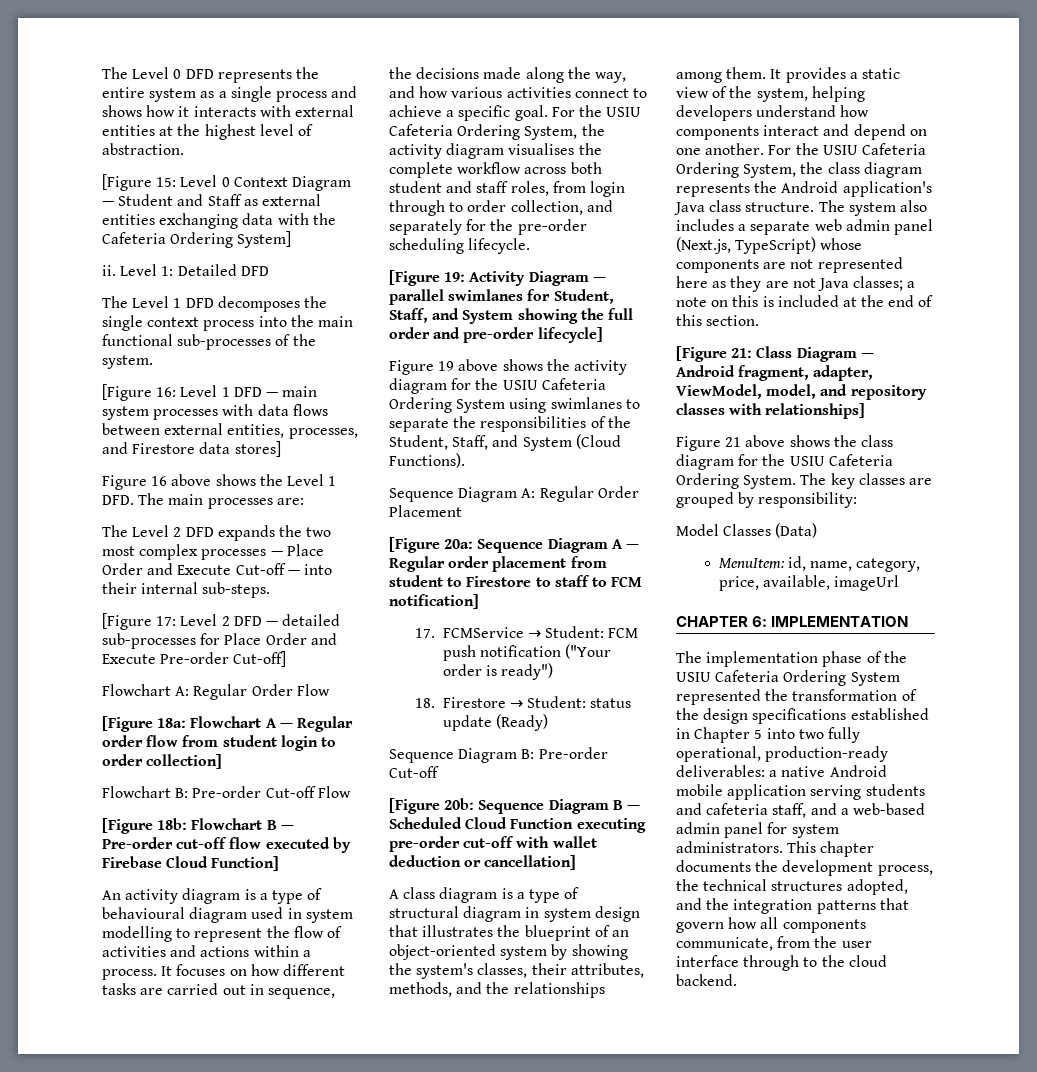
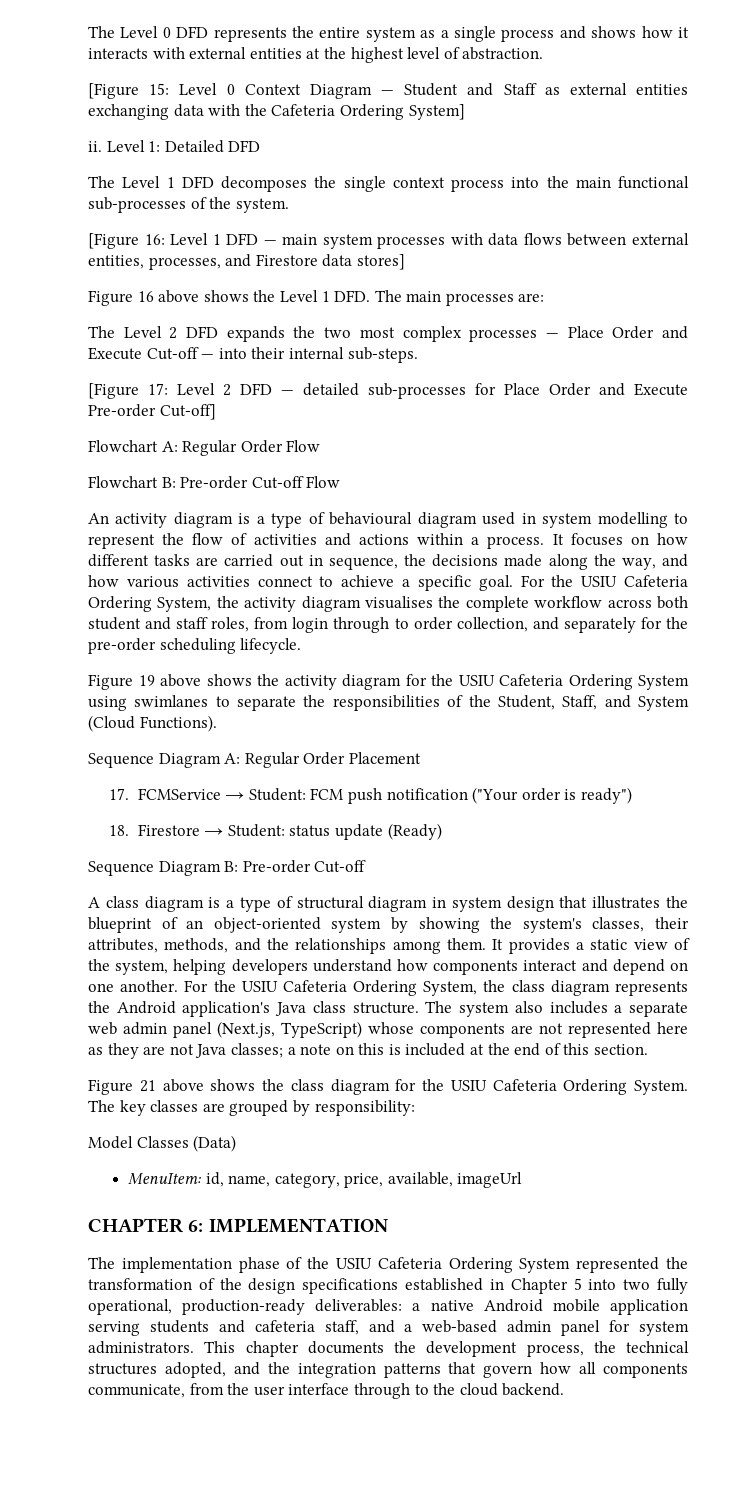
[102,716,353,732] [102,735,336,751] [102,754,223,769] // [Figure 18a: Flowchart A — Regular order flow from student login to order collection] -> (321, 446) none
[102,818,294,834] [102,837,351,853] [102,856,280,871] // [Figure 18b: Flowchart B — Pre-order cut-off flow executed by Firebase Cloud Function] -> (341, 482) none
[389,270,606,286] [389,289,614,305] [389,308,633,324] [389,327,603,343] // [Figure 19: Activity Diagram — parallel swimlanes for Student, Staff, and System showing the full order and pre-order lifecycle] -> (302, 646) none
[389,537,639,553] [389,556,607,572] [389,575,643,587] [389,594,479,609] // [Figure 20a: Sequence Diagram A — Regular order placement from student to Firestore to staff to FCM notification] -> (421, 758) none
[389,798,640,814] [389,817,646,833] [389,836,597,852] [389,855,577,870] // [Figure 20b: Sequence Diagram B — Scheduled Cloud Function executing pre-order cut-off with wallet deduction or cancellation] -> (367, 866) none
[676,346,874,362] [676,365,874,381] [676,384,927,400] [676,403,866,419] // [Figure 21: Class Diagram — Android fragment, adapter, ViewModel, model, and repository classes with relationships] -> (649, 1049) none

